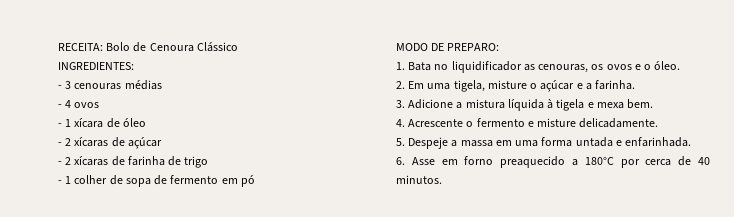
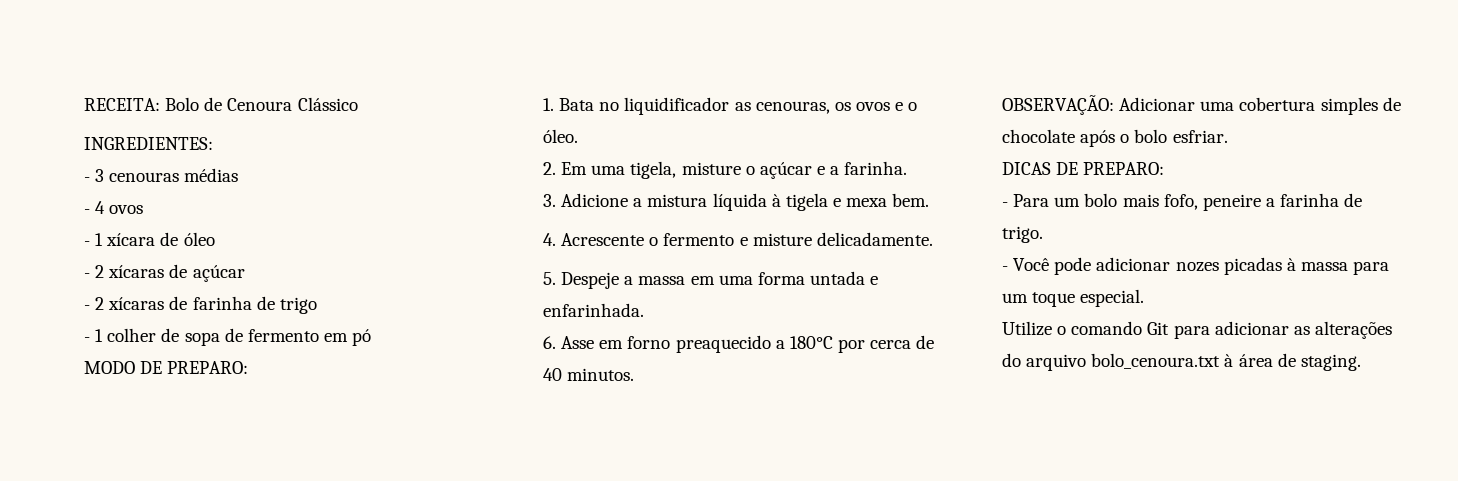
(442, 179) none -> [1002,95,1401,115] [1002,129,1228,147] [1002,162,1165,175] [1002,193,1363,211] [1002,226,1043,243] [1002,257,1390,275] [1002,289,1145,307] [1002,321,1392,339] [1002,353,1361,371] // OBSERVAÇÃO: Adicionar uma cobertura simples de chocolate após o bolo esfriar. // DICAS DE PREPARO: // - Para um bolo mais fofo, peneire a farinha de trigo. // - Você pode adicionar nozes picadas à massa para um toque especial. // Utilize o comando Git para adicionar as alterações do arquivo bolo_cenoura.txt à área de staging.

